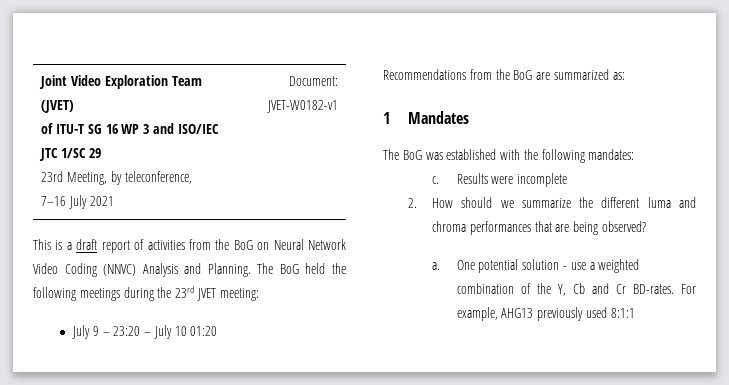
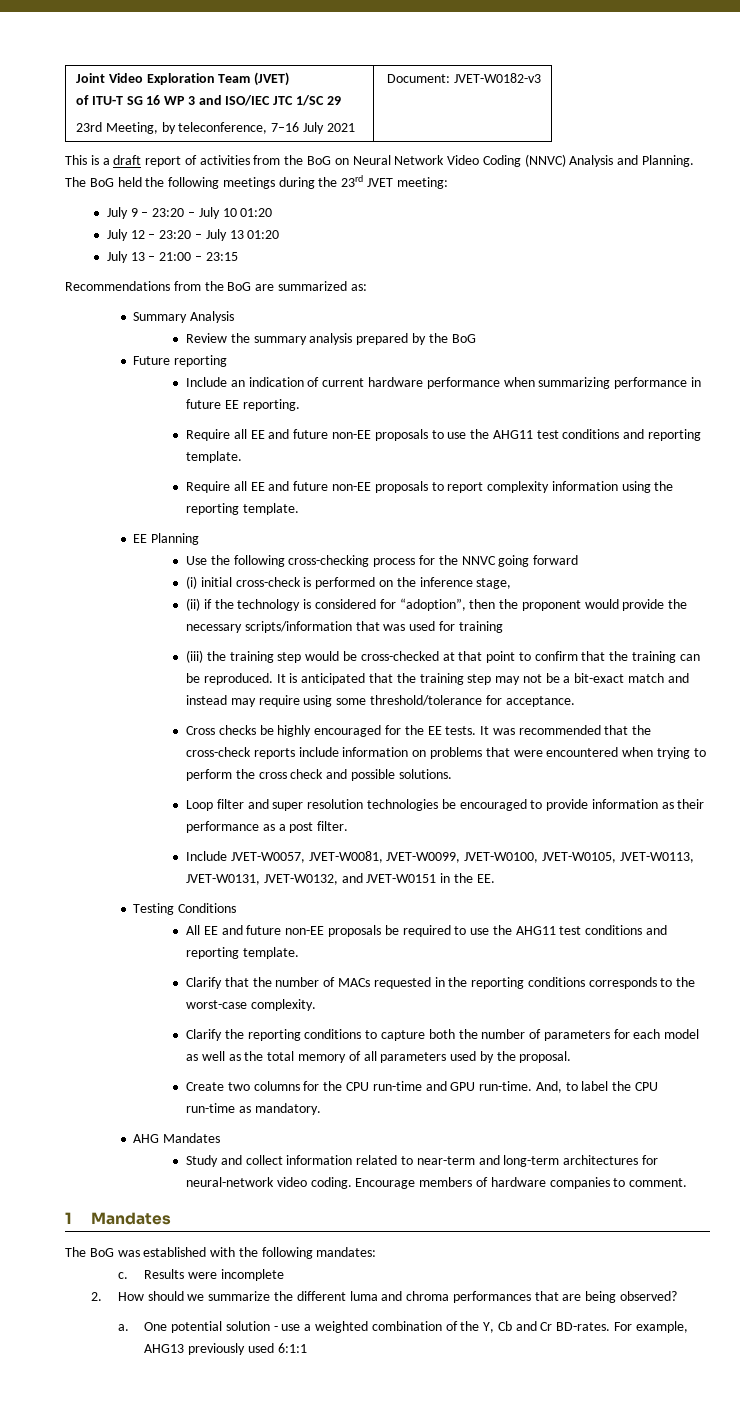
[266,100,338,113] JVET-W0182-v1 -> [454,73,542,83] JVET-W0182-v3
(218, 331) none -> [106,229,280,241] [106,251,238,263] // July 12 – 23:20 – July 13 01:20 // July 13 – 21:00 – 23:15
(625, 76) none -> [133,311,235,323] [186,333,476,345] [133,355,228,367] [186,377,701,389] [186,399,300,411] [186,429,701,441] [186,451,243,463] [186,481,674,493] [186,503,299,515] [133,533,200,545] [186,555,579,567] [186,576,512,589] [186,598,688,611] [186,621,503,633] [186,650,700,663] [186,673,689,685] [186,695,575,707] [186,725,652,737] [186,747,706,759] [186,769,452,781] [186,799,705,811] [186,821,349,833] [186,851,694,863] [186,873,495,885] [133,903,237,915] [186,925,667,937] [186,947,299,959] [186,977,696,989] [186,999,316,1011] [186,1029,700,1041] [186,1051,572,1063] [186,1081,658,1093] [186,1103,321,1115] [133,1133,221,1143] [186,1155,658,1167] [186,1177,688,1189] // Summary Analysis // Review the summary analysis prepared by the BoG // Future reporting // Include an indication of current hardware performance when summarizing performance in future EE reporting. // Require all EE and future non-EE proposals to use the AHG11 test conditions and reporting template. // Require all EE and future non-EE proposals to report complexity information using the reporting template. // EE Planning // Use the following cross-checking process for the NNVC going forward // (i) initial cross-check is performed on the inference stage, // (ii) if the technology is considered for “adoption”, then the proponent would provide the necessary scripts/information that was used for training // (iii) the training step would be cross-checked at that point to confirm that the training can be reproduced. It is anticipated that the training step may not be a bit-exact match and instead may require using some threshold/tolerance for acceptance. // Cross checks be highly encouraged for the EE tests. It was recommended that the cross-check reports include information on problems that were encountered when trying to perform the cross check and possible solutions. // Loop filter and super resolution technologies be encouraged to provide information as their performance as a post filter. // Include JVET-W0057, JVET-W0081, JVET-W0099, JVET-W0100, JVET-W0105, JVET-W0113, JVET-W0131, JVET-W0132, and JVET-W0151 in the EE. // Testing Conditions // All EE and future non-EE proposals be required to use the AHG11 test conditions and reporting template. // Clarify that the number of MACs requested in the reporting conditions corresponds to the worst-case complexity. // Clarify the reporting conditions to capture both the number of parameters for each model as well as the total memory of all parameters used by the proposal. // Create two columns for the CPU run-time and GPU run-time. And, to label the CPU run-time as mandatory. // AHG Mandates // Study and collect information related to near-term and long-term architectures for neural-network video coding. Encourage members of hardware companies to comment.
[610,308,635,318] 8:1:1 -> [277,1343,307,1353] 6:1:1

